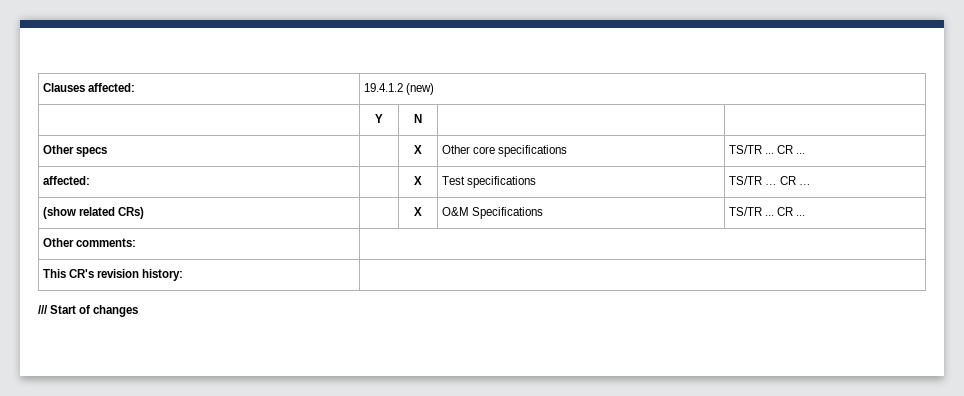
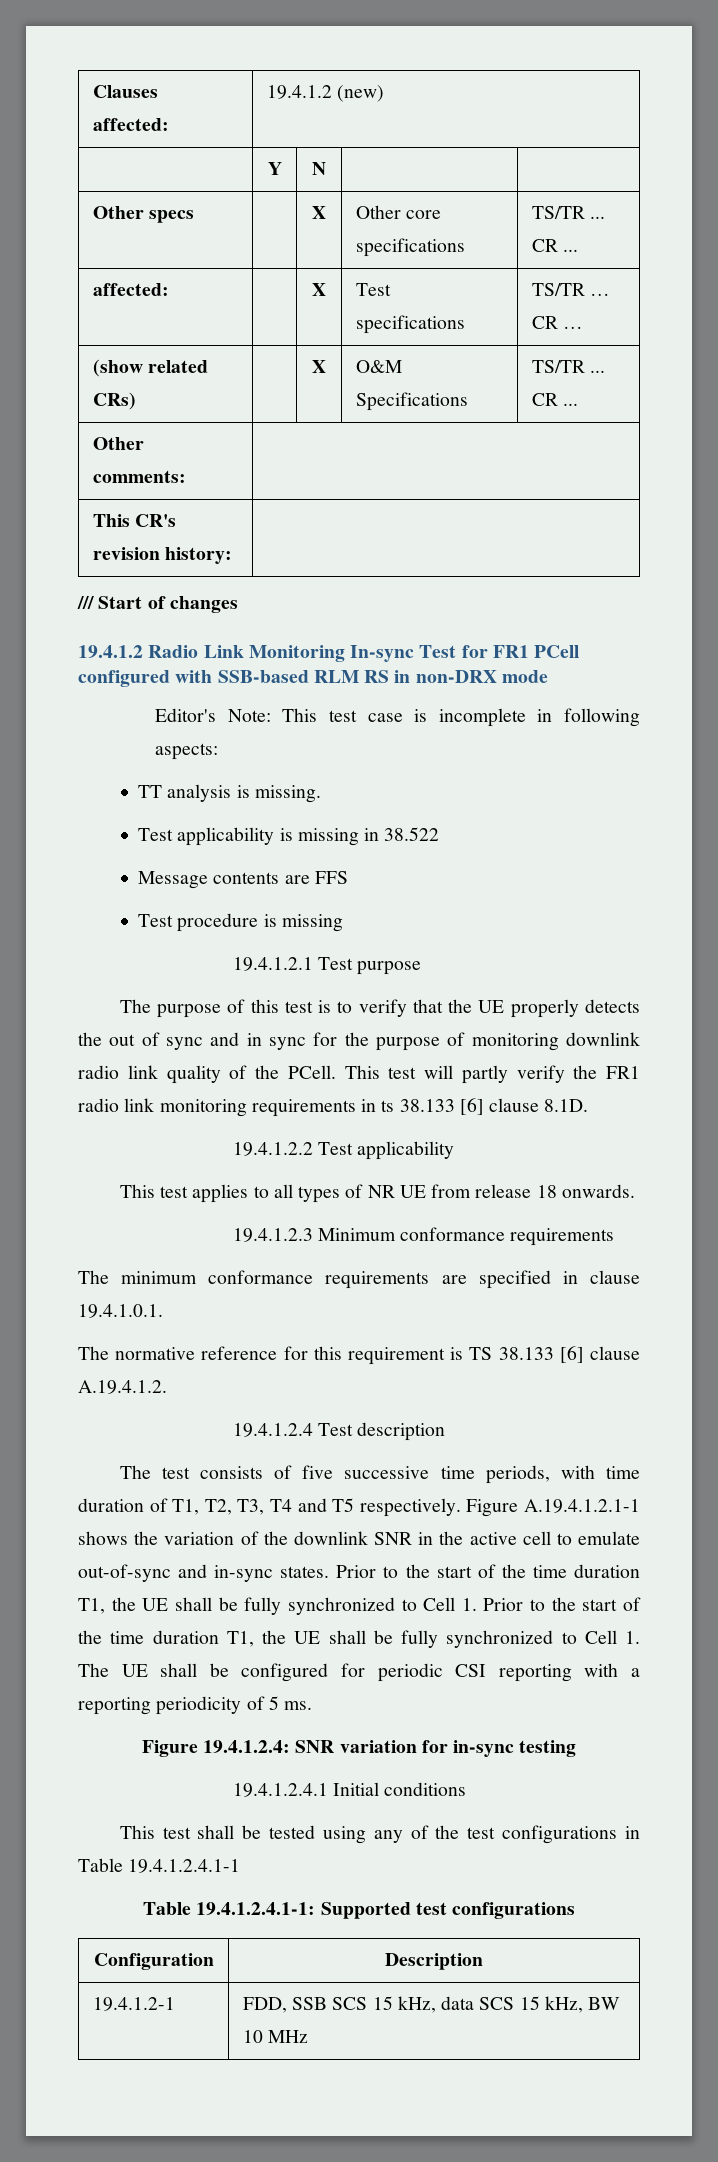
(139, 311) none -> [78,645,580,662] [78,670,548,687] [155,708,640,727] [155,743,219,760] [138,784,321,803] [138,827,440,846] [138,871,348,889] [138,913,343,932] [232,957,422,975] [119,999,640,1018] [78,1032,640,1051] [78,1065,640,1084] [78,1098,589,1117] [232,1141,455,1160] [119,1184,635,1203] [232,1227,615,1246] [78,1270,641,1289] [78,1304,163,1318] [78,1346,640,1365] [78,1380,167,1394] [232,1422,446,1441] [119,1465,640,1484] [78,1498,640,1517] [78,1531,640,1545] [78,1564,641,1582] [78,1597,642,1615] [78,1630,640,1648] [78,1663,641,1682] [78,1696,313,1715] [141,1740,577,1757] [232,1782,467,1797] [119,1825,640,1844] [78,1858,241,1873] [142,1902,576,1919] [93,1953,214,1970] [385,1953,484,1970] [92,1997,175,2011] [242,1996,621,2013] [242,2030,308,2043] // 19.4.1.2 Radio Link Monitoring In-sync Test for FR1 PCell configured with SSB-based RLM RS in non-DRX mode // Editor's Note: This test case is incomplete in following aspects: // TT analysis is missing. // Test applicability is missing in 38.522 // Message contents are FFS // Test procedure is missing // 19.4.1.2.1 Test purpose // The purpose of this test is to verify that the UE properly detects the out of sync and in sync for the purpose of monitoring downlink radio link quality of the PCell. This test will partly verify the FR1 radio link monitoring requirements in ts 38.133 [6] clause 8.1D. // 19.4.1.2.2 Test applicability // This test applies to all types of NR UE from release 18 onwards. // 19.4.1.2.3 Minimum conformance requirements // The minimum conformance requirements are specified in clause 19.4.1.0.1. // The normative reference for this requirement is TS 38.133 [6] clause A.19.4.1.2. // 19.4.1.2.4 Test description // The test consists of five successive time periods, with time duration of T1, T2, T3, T4 and T5 respectively. Figure A.19.4.1.2.1-1 shows the variation of the downlink SNR in the active cell to emulate out-of-sync and in-sync states. Prior to the start of the time duration T1, the UE shall be fully synchronized to Cell 1. Prior to the start of the time duration T1, the UE shall be fully synchronized to Cell 1. The UE shall be configured for periodic CSI reporting with a reporting periodicity of 5 ms. // Figure 19.4.1.2.4: SNR variation for in-sync testing // 19.4.1.2.4.1 Initial conditions // This test shall be tested using any of the test configurations in Table 19.4.1.2.4.1-1 // Table 19.4.1.2.4.1-1: Supported test configurations // Configuration | Description // 19.4.1.2-1 | FDD, SSB SCS 15 kHz, data SCS 15 kHz, BW 10 MHz

